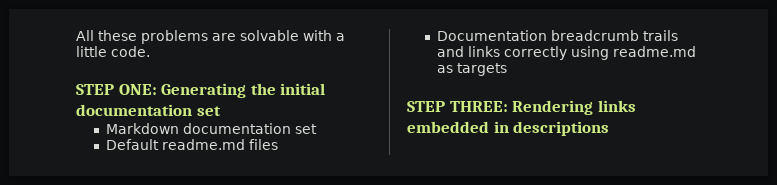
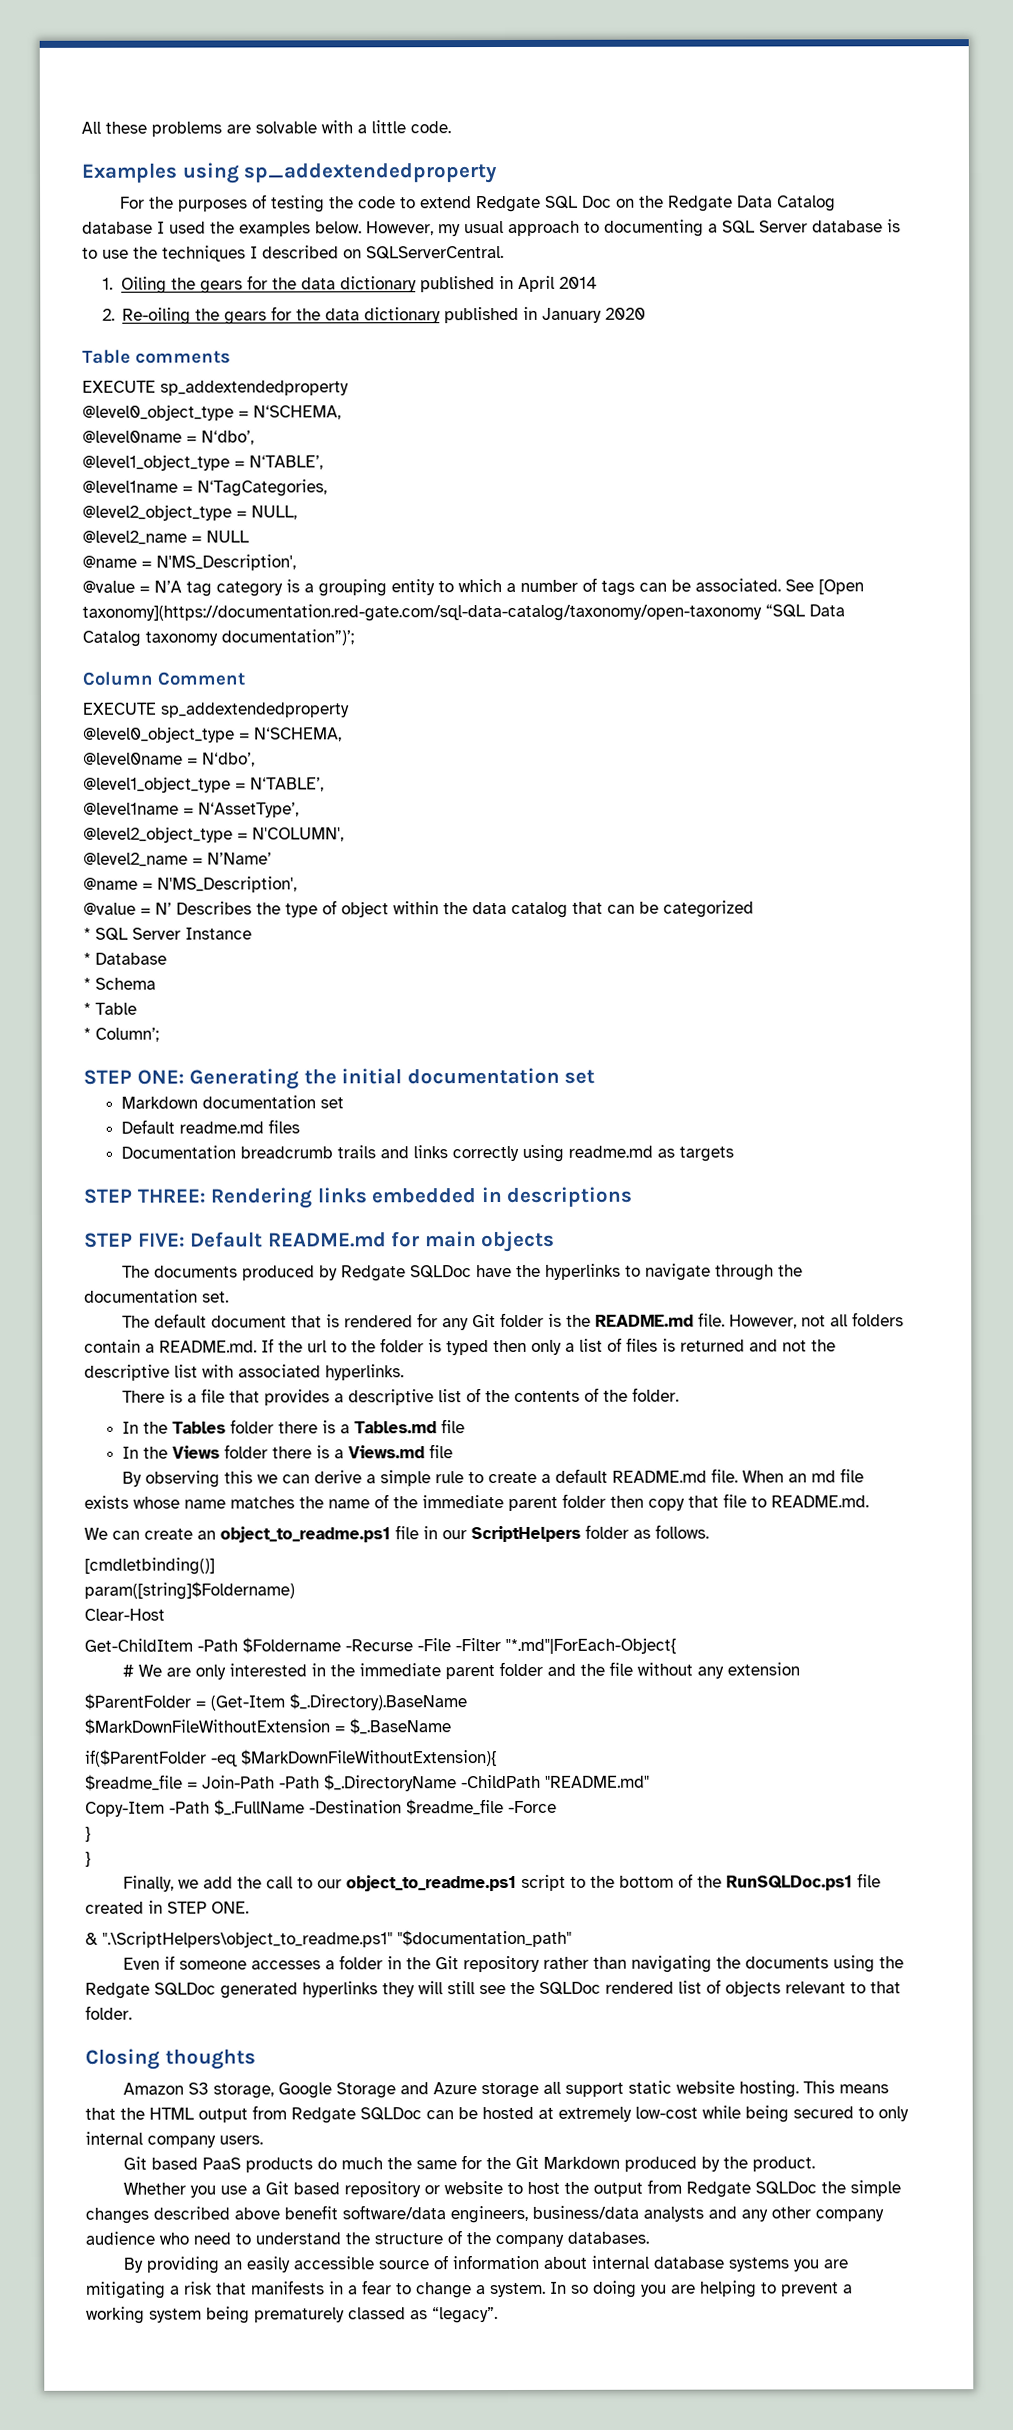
(150, 51) none -> [81,162,499,184] [119,194,836,213] [82,219,901,237] [82,245,504,262] [101,275,598,294] [101,306,647,325] [82,349,231,364] [82,380,349,396] [82,404,341,421] [82,430,254,445] [82,454,323,471] [82,479,327,497] [82,504,297,521] [82,530,249,545] [82,554,296,571] [82,577,864,597] [82,603,845,622] [82,629,354,647] [82,671,245,686] [83,702,350,718] [83,726,342,743] [83,752,255,767] [83,776,324,793] [83,802,299,818] [83,826,344,843] [83,852,272,867] [83,876,297,893] [83,900,754,918] [83,927,252,941] [83,952,167,965] [83,977,156,990] [83,1002,137,1015] [83,1027,159,1042] // Examples using sp_addextendedproperty // For the purposes of testing the code to extend Redgate SQL Doc on the Redgate Data Catalog database I used the examples below. However, my usual approach to documenting a SQL Server database is to use the techniques I described on SQLServerCentral. // 1. Oiling the gears for the data dictionary published in April 2014 // 2. Re-oiling the gears for the data dictionary published in January 2020 // Table comments // EXECUTE sp_addextendedproperty // @level0_object_type = N‘SCHEMA, // @level0name = N‘dbo’, // @level1_object_type = N‘TABLE’, // @level1name = N‘TagCategories, // @level2_object_type = NULL, // @level2_name = NULL // @name = N'MS_Description', // @value = N’A tag category is a grouping entity to which a number of tags can be associated. See [Open taxonomy](https://documentation.red-gate.com/sql-data-catalog/taxonomy/open-taxonomy “SQL Data Catalog taxonomy documentation”)’; // Column Comment // EXECUTE sp_addextendedproperty // @level0_object_type = N‘SCHEMA, // @level0name = N‘dbo’, // @level1_object_type = N‘TABLE’, // @level1name = N‘AssetType’, // @level2_object_type = N'COLUMN', // @level2_name = N’Name’ // @name = N'MS_Description', // @value = N’ Describes the type of object within the data catalog that can be categorized // * SQL Server Instance // * Database // * Schema // * Table // * Column’;
(610, 128) none -> [84,1230,556,1253] [121,1263,803,1282] [84,1289,229,1303] [121,1312,904,1331] [84,1337,836,1356] [84,1364,404,1381] [121,1387,679,1406] [122,1419,466,1434] [122,1444,454,1459] [121,1468,864,1488] [84,1493,869,1511] [84,1524,709,1543] [84,1557,215,1575] [84,1581,295,1600] [84,1608,165,1621] [84,1637,676,1655] [121,1661,800,1680] [84,1693,467,1711] [84,1718,451,1735] [85,1749,497,1767] [85,1774,650,1792] [85,1799,557,1817] [85,1826,91,1842] [85,1851,91,1867] [122,1873,881,1892] [85,1900,249,1914] [85,1929,572,1948] [122,1955,904,1973] [85,1979,901,1999] [85,2005,132,2020] [85,2048,256,2070] [122,2080,889,2099] [85,2105,909,2124] [85,2131,263,2148] [122,2155,815,2173] [122,2179,901,2198] [85,2205,884,2224] [85,2230,649,2248] [123,2254,849,2274] [86,2280,853,2299] [86,2306,498,2324] // STEP FIVE: Default README.md for main objects // The documents produced by Redgate SQLDoc have the hyperlinks to navigate through the documentation set. // The default document that is rendered for any Git folder is the README.md file. However, not all folders contain a README.md. If the url to the folder is typed then only a list of files is returned and not the descriptive list with associated hyperlinks. // There is a file that provides a descriptive list of the contents of the folder. // In the Tables folder there is a Tables.md file // In the Views folder there is a Views.md file // By observing this we can derive a simple rule to create a default README.md file. When an md file exists whose name matches the name of the immediate parent folder then copy that file to README.md. // We can create an object_to_readme.ps1 file in our ScriptHelpers folder as follows. // [cmdletbinding()] // param([string]$Foldername) // Clear-Host // Get-ChildItem -Path $Foldername -Recurse -File -Filter "*.md"|ForEach-Object{ // # We are only interested in the immediate parent folder and the file without any extension // $ParentFolder = (Get-Item $_.Directory).BaseName // $MarkDownFileWithoutExtension = $_.BaseName // if($ParentFolder -eq $MarkDownFileWithoutExtension){ // $readme_file = Join-Path -Path $_.DirectoryName -ChildPath "README.md" // Copy-Item -Path $_.FullName -Destination $readme_file -Force // } // } // Finally, we add the call to our object_to_readme.ps1 script to the bottom of the RunSQLDoc.ps1 file created in STEP ONE. // & ".\ScriptHelpers\object_to_readme.ps1" "$documentation_path" // Even if someone accesses a folder in the Git repository rather than navigating the documents using the Redgate SQLDoc generated hyperlinks they will still see the SQLDoc rendered list of objects relevant to that folder. // Closing thoughts // Amazon S3 storage, Google Storage and Azure storage all support static website hosting. This means that the HTML output from Redgate SQLDoc can be hosted at extremely low-cost while being secured to only internal company users. // Git based PaaS products do much the same for the Git Markdown produced by the product. // Whether you use a Git based repository or website to host the output from Redgate SQLDoc the simple changes described above benefit software/data engineers, business/data analysts and any other company audience who need to understand the structure of the company databases. // By providing an easily accessible source of information about internal database systems you are mitigating a risk that manifests in a fear to change a system. In so doing you are helping to prevent a working system being prematurely classed as “legacy”.

